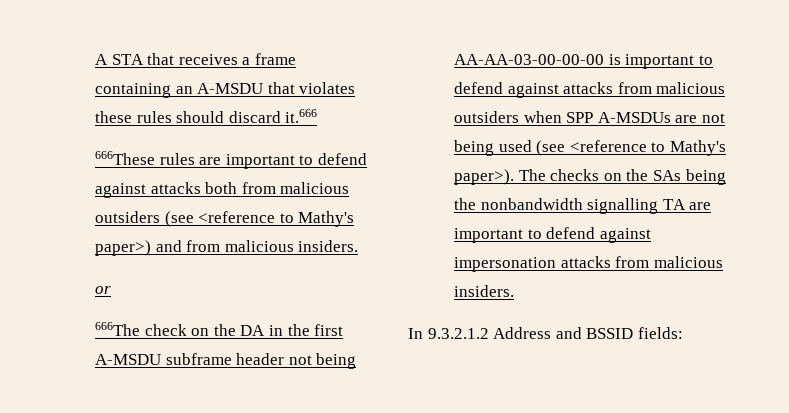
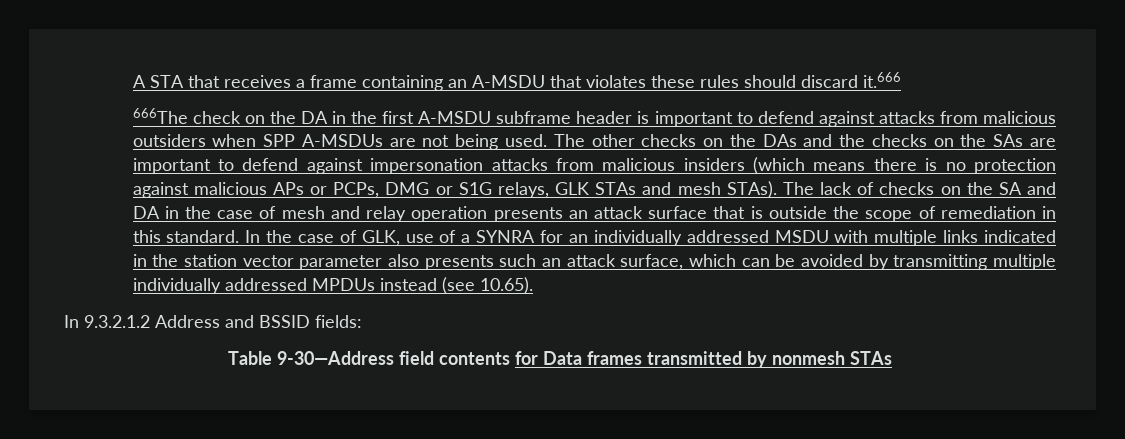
[95,151,368,169] [95,182,350,198] [95,211,355,227] [95,240,359,256] [95,286,112,294] // 666These rules are important to defend against attacks both from malicious outsiders (see <reference to Mathy's paper>) and from malicious insiders. // or -> (901, 80) none
[288,353,357,369] [454,54,605,65] not being AA-AA-03-00-00-00 -> (633, 117) none
[498,140,727,156] [454,169,726,185] [454,198,686,214] used (see <reference to Mathy's paper>). The checks on the SAs being the nonbandwidth signalling TA -> [504,134,1024,147] used. The other checks on the DAs and the checks on the SAs
[454,285,515,297] insiders. -> [683,157,1056,174] [132,181,1056,198] [132,206,1056,222] [132,230,1056,246] [132,254,1056,270] [132,277,533,294] insiders (which means there is no protection against malicious APs or PCPs, DMG or S1G relays, GLK STAs and mesh STAs). The lack of checks on the SA and DA in the case of mesh and relay operation presents an attack surface that is outside the scope of remediation in this standard. In the case of GLK, use of a SYNRA for an individually addressed MSDU with multiple links indicated in the station vector parameter also presents such an attack surface, which can be avoided by transmitting multiple individually addressed MPDUs instead (see 10.65).
(683, 333) none -> [228,351,892,368] // Table 9-30—Address field contents for Data frames transmitted by nonmesh STAs

